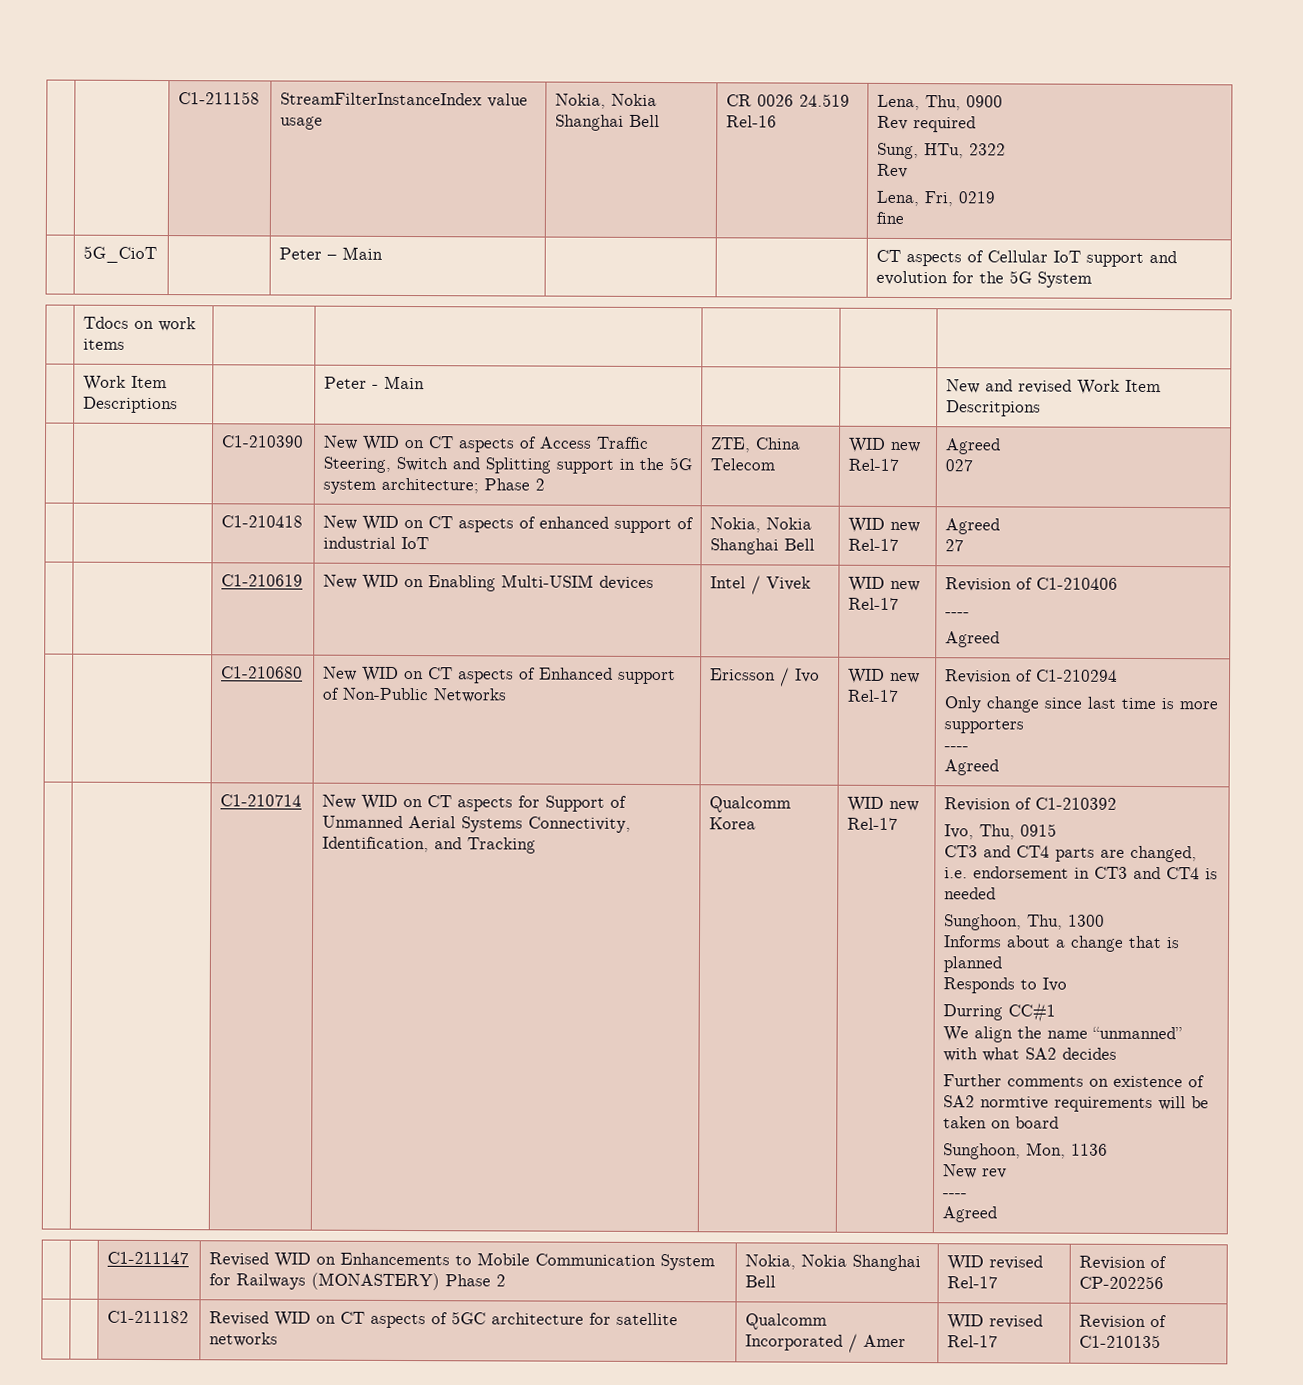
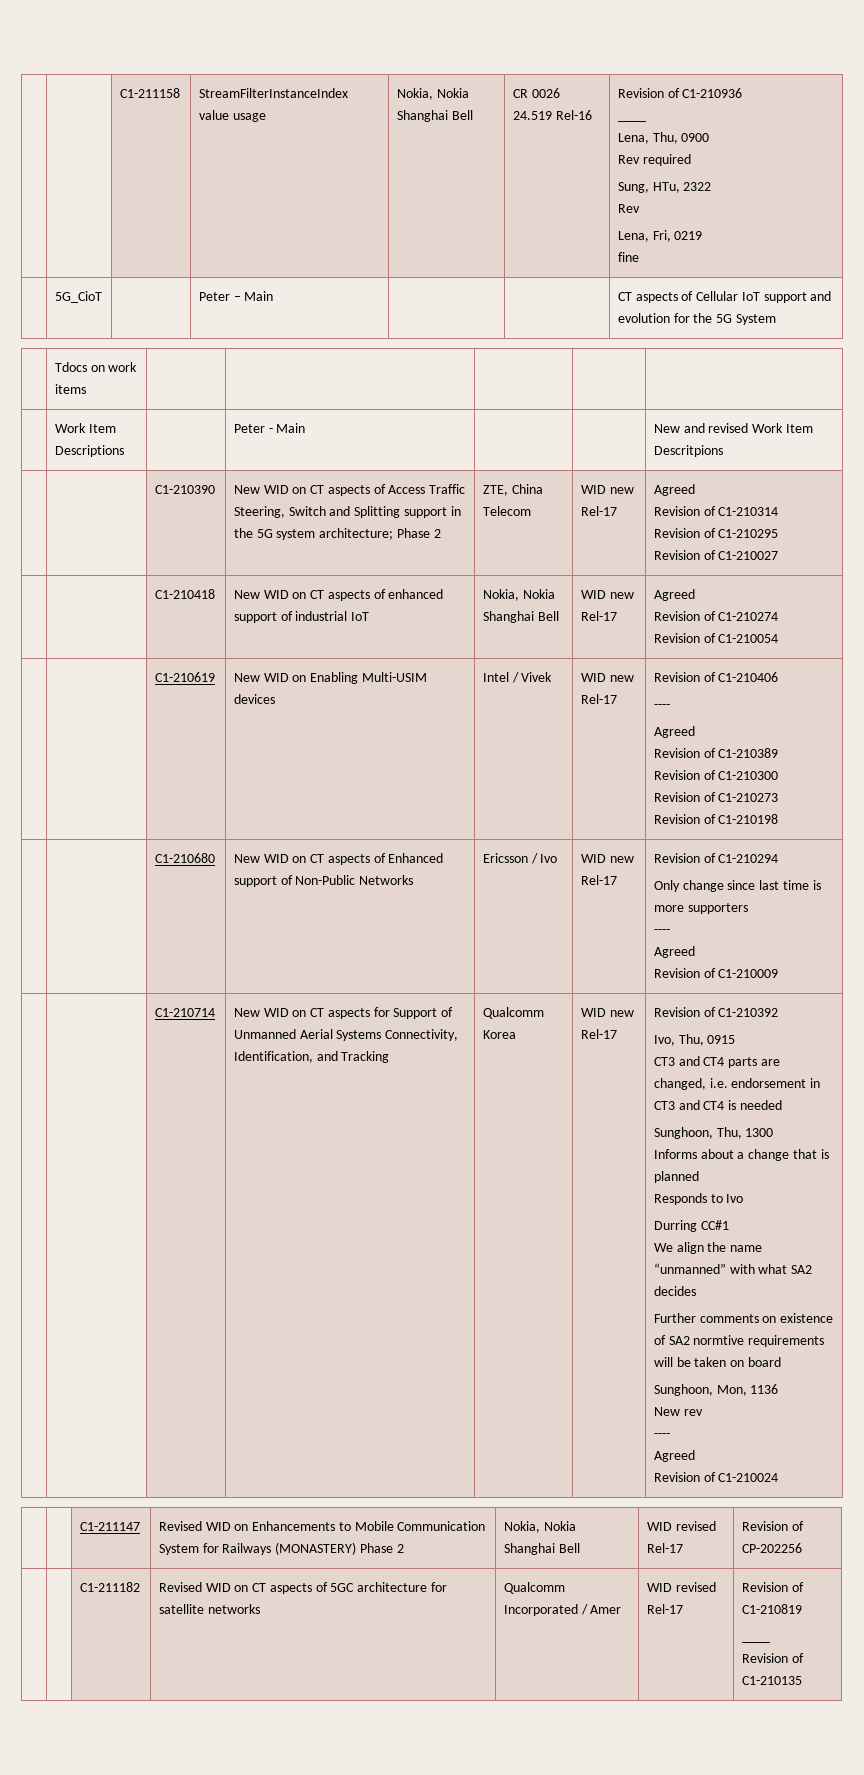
(777, 121) none -> [617,88,743,98] [617,120,646,122] Revision of C1-210936 // ____ //
[944,459,973,472] 027 -> [653,506,779,516] [653,528,779,538] [653,550,779,560] Revision of C1-210314 // Revision of C1-210295 // Revision of C1-210027
[944,539,964,552] 27 -> [653,611,779,621] [653,633,779,643] Revision of C1-210274 // Revision of C1-210054
(1000, 639) none -> [653,748,779,758] [653,770,779,780] [653,792,779,802] [653,814,779,824] // Revision of C1-210389 // Revision of C1-210300 // Revision of C1-210273 // Revision of C1-210198
(999, 767) none -> [653,968,779,978] // Revision of C1-210009
(997, 1214) none -> [653,1472,779,1482] // Revision of C1-210024
(1167, 1321) none -> [741,1604,802,1614] [741,1641,770,1643] [741,1653,804,1663] C1-210819 // ____ // Revision of

